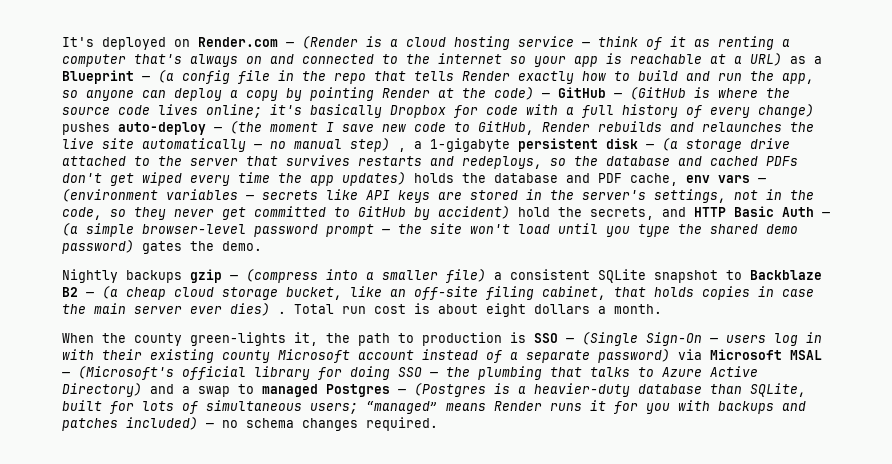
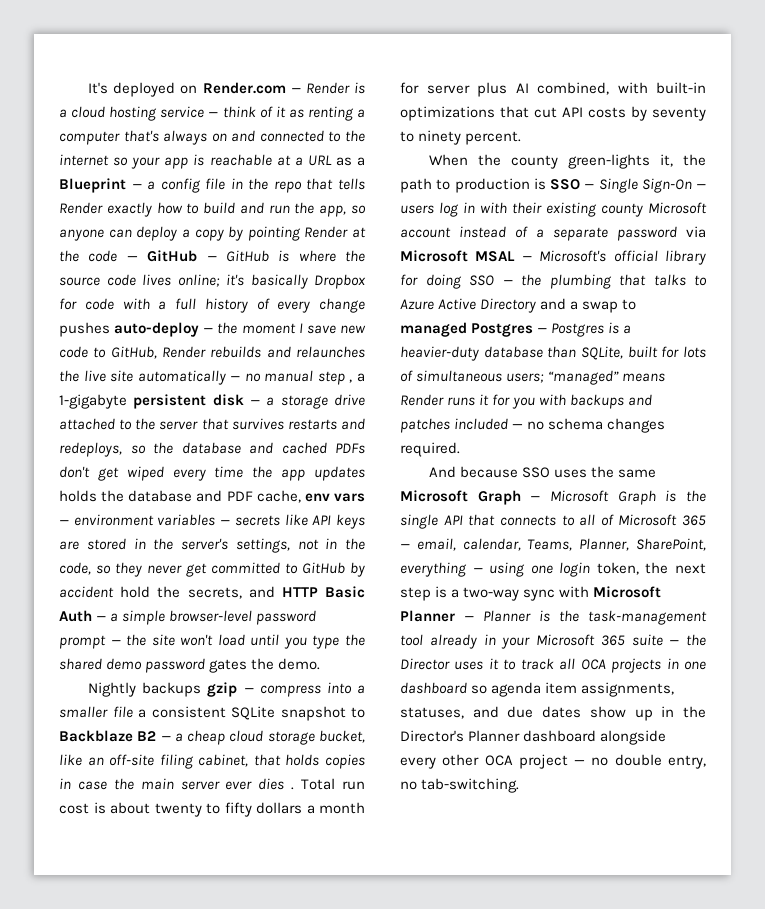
[302,36,358,49] (Render -> [305,82,350,94] Render
[750,53,782,66] URL) -> [307,155,332,166] URL
[158,70,174,83] (a -> [147,181,156,190] a
[494,87,534,100] code) -> [88,250,118,262] code
[630,87,686,100] (GitHub -> [225,250,269,262] GitHub
[758,104,814,118] change) -> [319,298,365,313] change
[230,121,262,134] (the -> [217,322,238,334] the
[350,138,390,152] step) -> [317,371,345,385] step
[662,138,678,151] (a -> [266,397,275,406] a
[342,172,406,186] updates) -> [314,466,365,481] updates
[62,189,158,202] (environment -> [73,514,154,526] environment
[438,206,510,219] accident) -> [59,586,114,598] accident
[62,223,78,236] (a -> [110,613,119,622] a
[62,240,134,254] password) -> [145,658,206,673] password
[246,269,318,283] (compress -> [259,685,321,697] compress
[446,269,486,283] file) -> [112,706,133,718] file
[102,286,118,299] (a -> [174,733,183,742] a
[230,303,270,316] dies) -> [258,778,285,790] dies
[486,303,662,317] eight dollars a month. -> [154,802,365,817] [400,82,706,97] [400,106,706,121] [400,130,522,145] twenty to fifty dollars a month for server plus AI combined, with built-in optimizations that cut API costs by seventy to ninety percent.
[582,332,638,346] (Single -> [598,178,638,193] Single
[598,349,670,363] password) -> [617,226,677,241] password
[78,366,174,380] (Microsoft's -> [539,250,607,262] Microsoft's
[62,383,142,397] Directory) -> [480,298,537,313] Directory
[414,383,486,397] (Postgres -> [551,323,605,337] Postgres
[126,417,198,430] included) -> [454,418,509,430] included
(438, 424) none -> [429,466,657,478] [400,490,706,505] [400,514,706,529] [400,538,706,551] [400,562,706,577] [400,586,662,601] [400,610,707,625] [400,634,706,649] [400,658,706,673] [400,682,675,697] [400,706,706,721] [400,730,667,745] [400,754,706,769] [400,778,520,793] // And because SSO uses the same Microsoft Graph — Microsoft Graph is the single API that connects to all of Microsoft 365 — email, calendar, Teams, Planner, SharePoint, everything — using one login token, the next step is a two-way sync with Microsoft Planner — Planner is the task-management tool already in your Microsoft 365 suite — the Director uses it to track all OCA projects in one dashboard so agenda item assignments, statuses, and due dates show up in the Director's Planner dashboard alongside every other OCA project — no double entry, no tab-switching.

